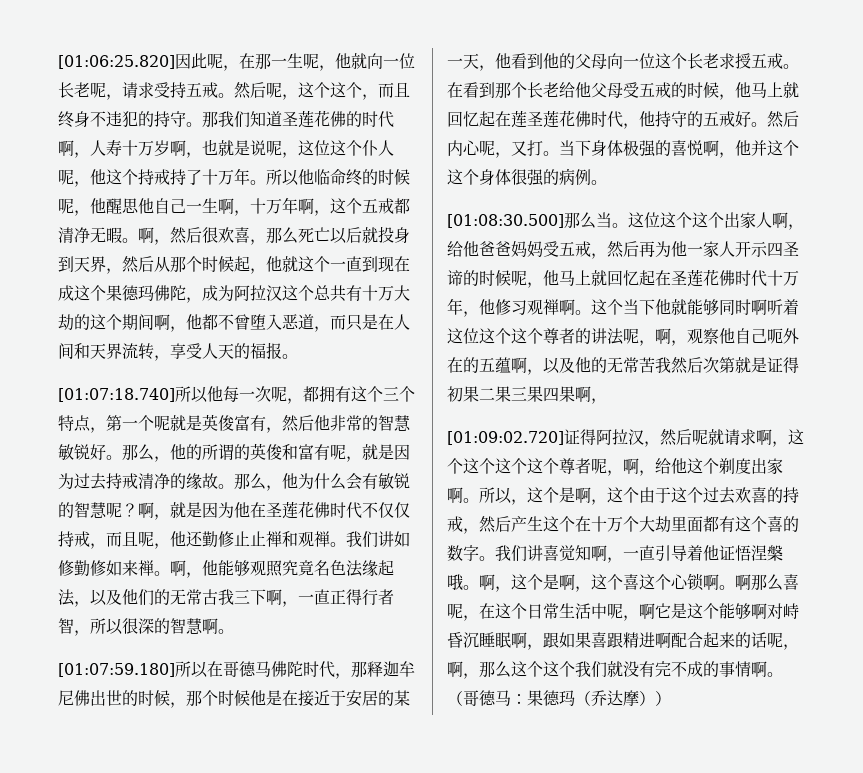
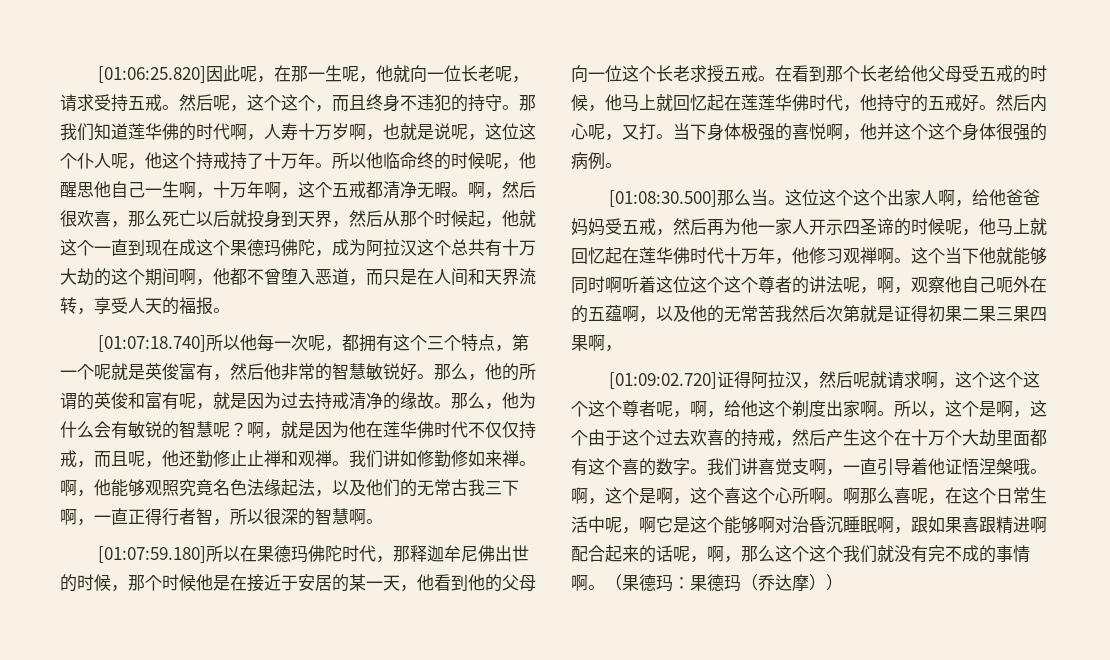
[282,110,330,128] 圣莲花 -> [128,123,162,140] 莲华
[266,501,314,519] 圣莲花 -> [383,421,417,438] 莲华
[223,661,271,677] 哥德马 -> [257,545,309,563] 果德玛
[527,110,575,128] 圣莲花 -> [758,94,792,111] 莲华
[671,269,719,287] 圣莲花 -> [639,247,673,264] 莲华
[575,545,591,561] 知 -> [792,458,809,475] 支
[687,573,704,591] 锁 -> [792,487,809,504] 所
[783,603,799,619] 峙 -> [792,516,809,533] 治
[463,690,511,706] 哥德马 -> [622,574,673,592] 果德玛

